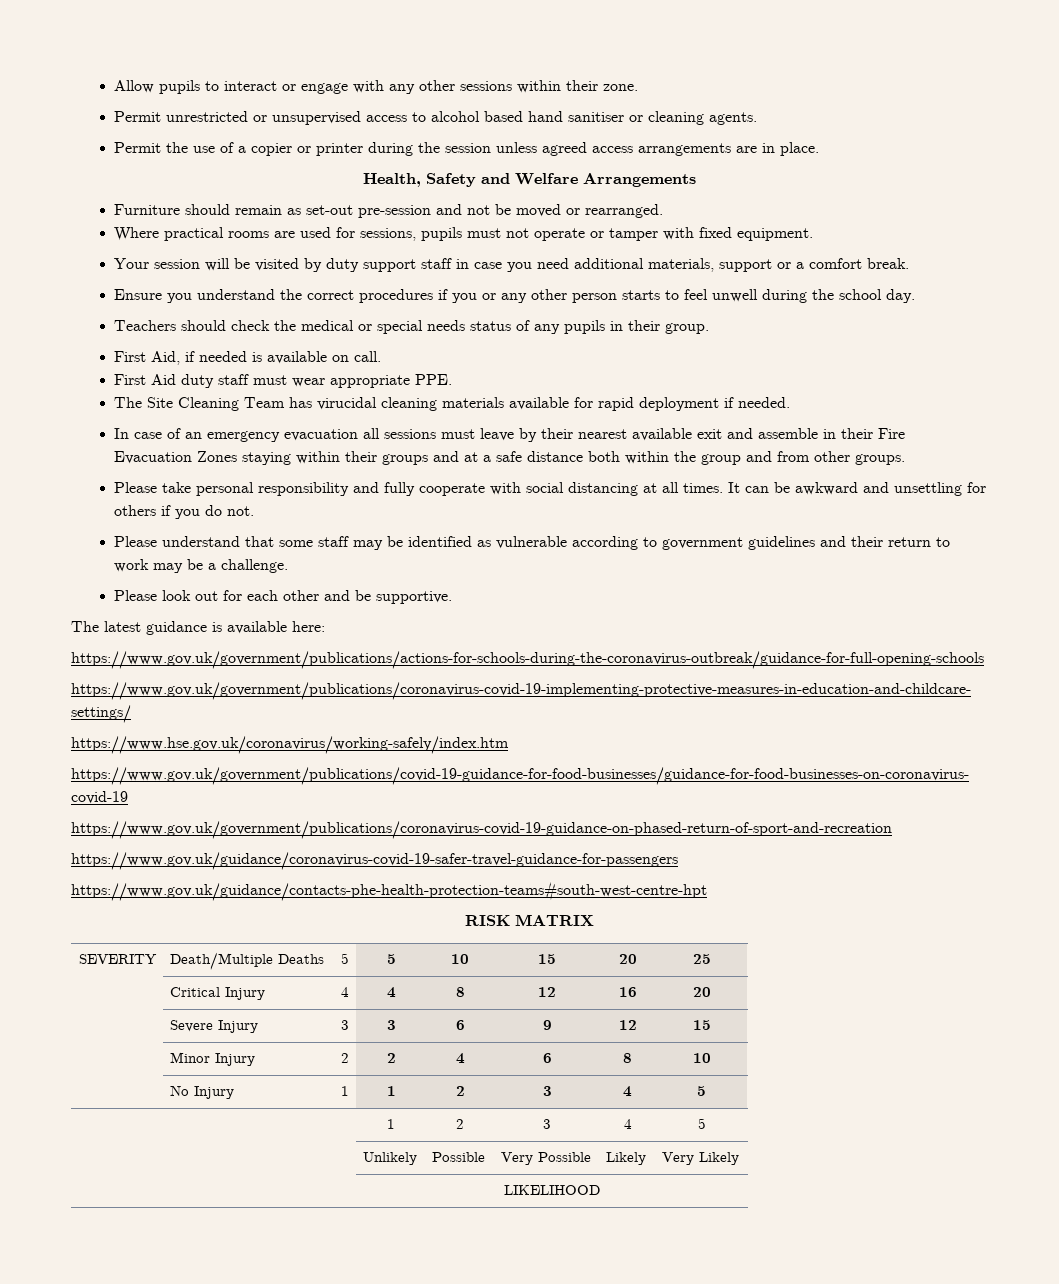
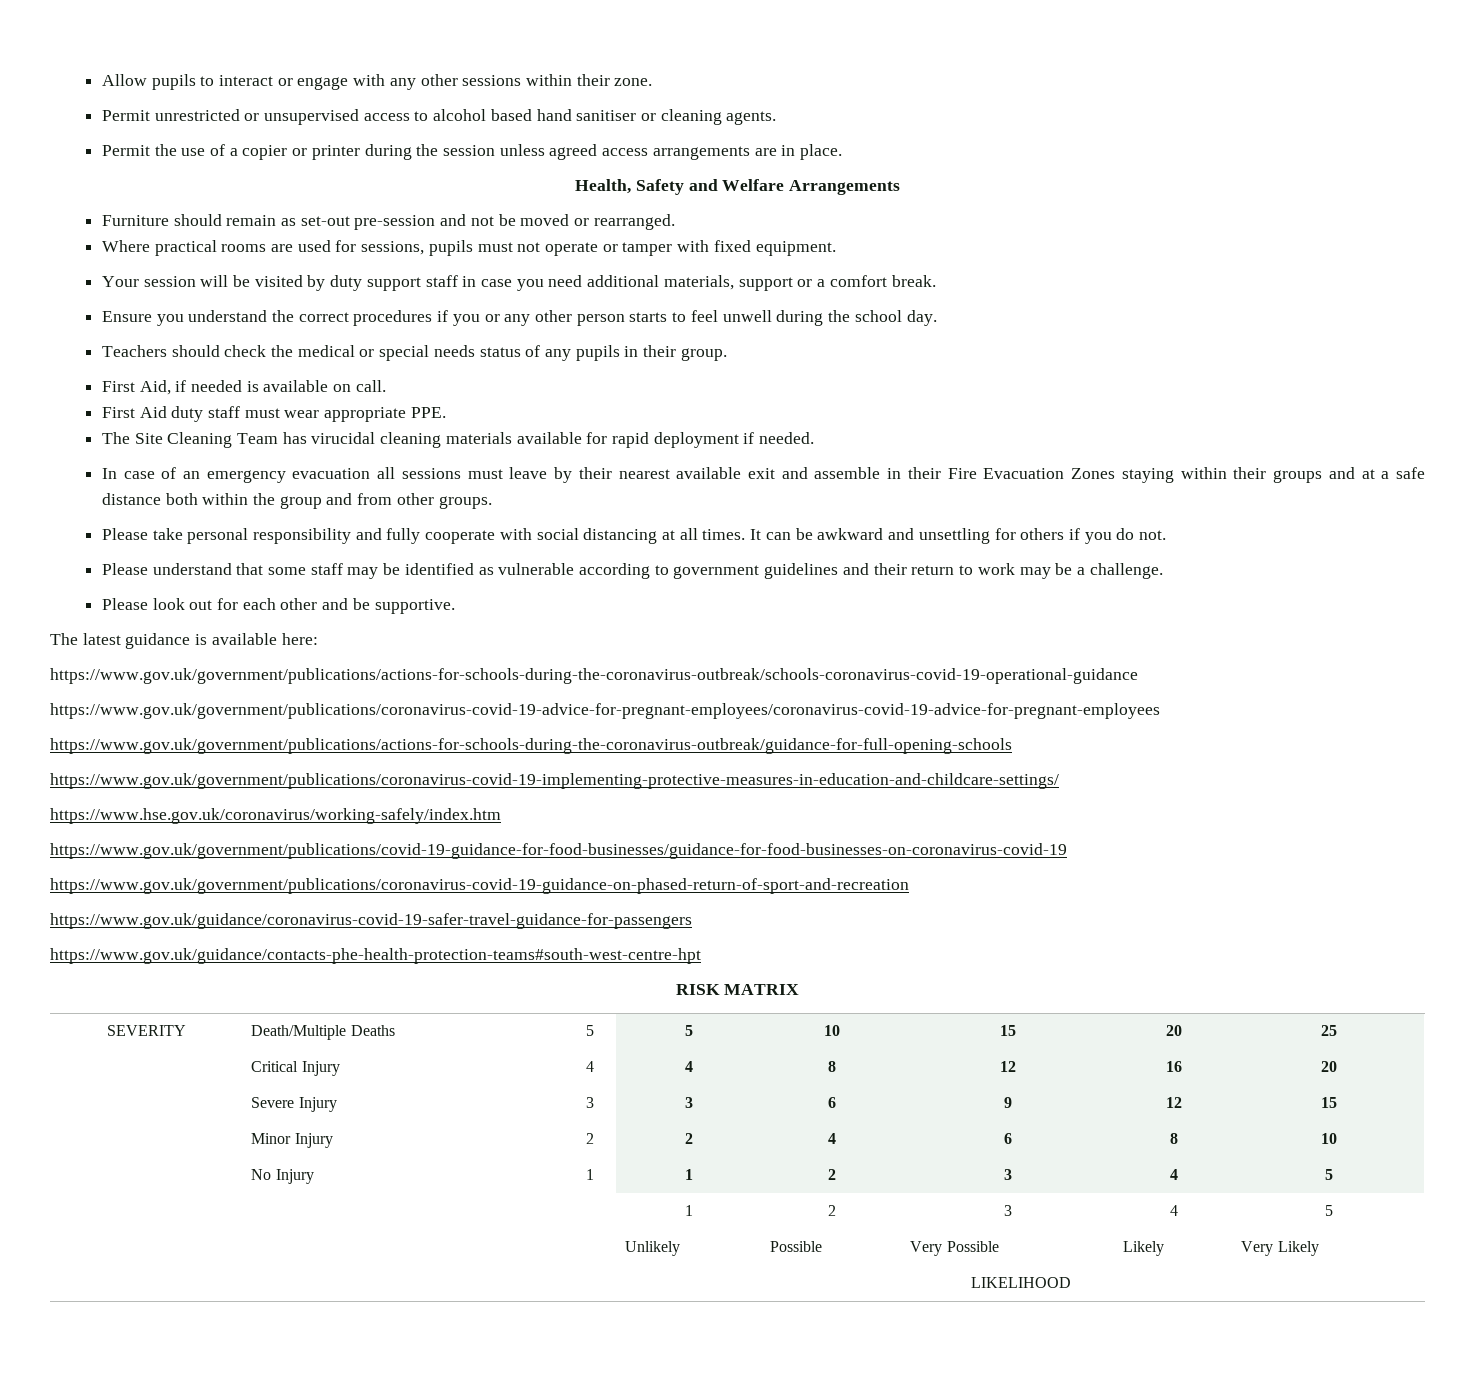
(325, 626) none -> [50,668,1138,684] [50,703,1160,719] // https://www.gov.uk/government/publications/actions-for-schools-during-the-coronavirus-outbreak/schools-coronavirus-covid-19-operational-guidance // https://www.gov.uk/government/publications/coronavirus-covid-19-advice-for-pregnant-employees/coronavirus-covid-19-advice-for-pregnant-employees

